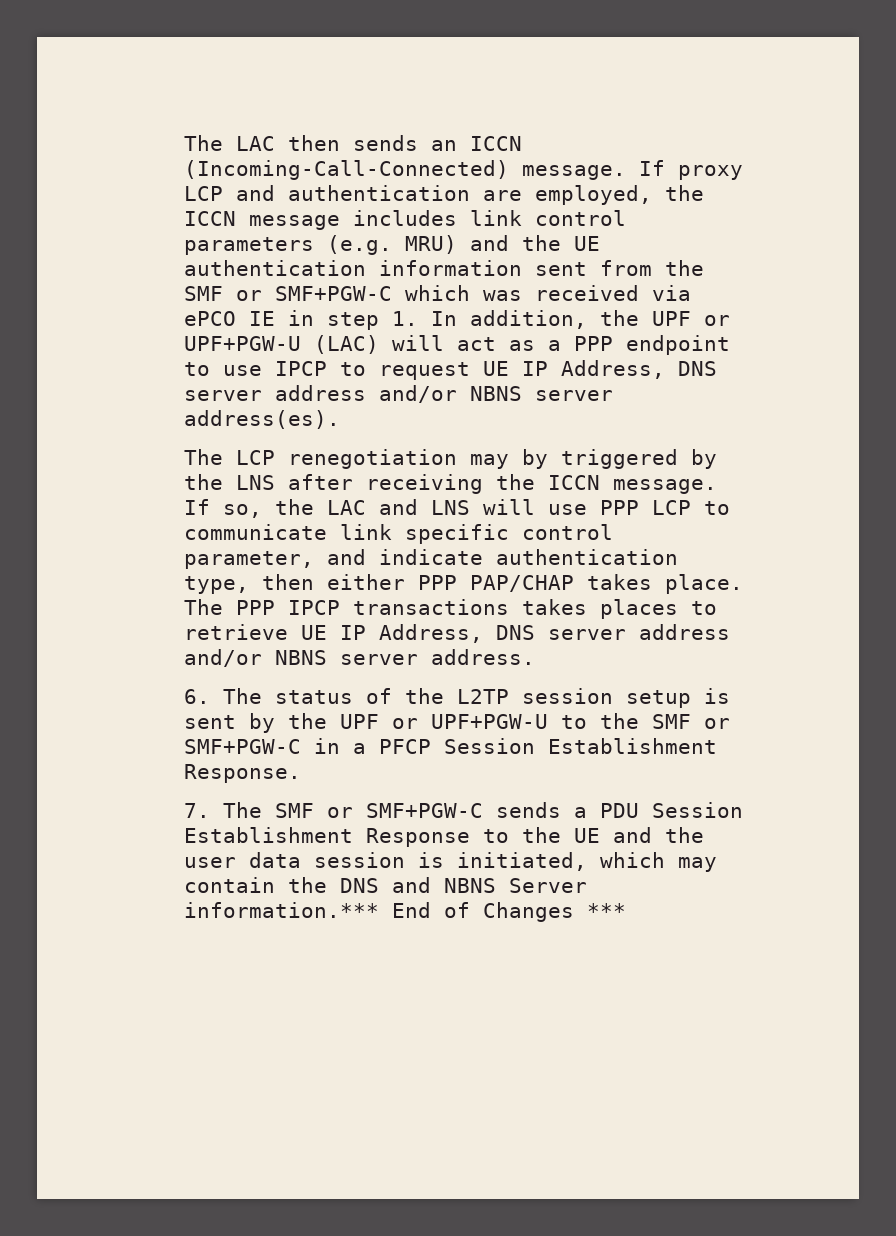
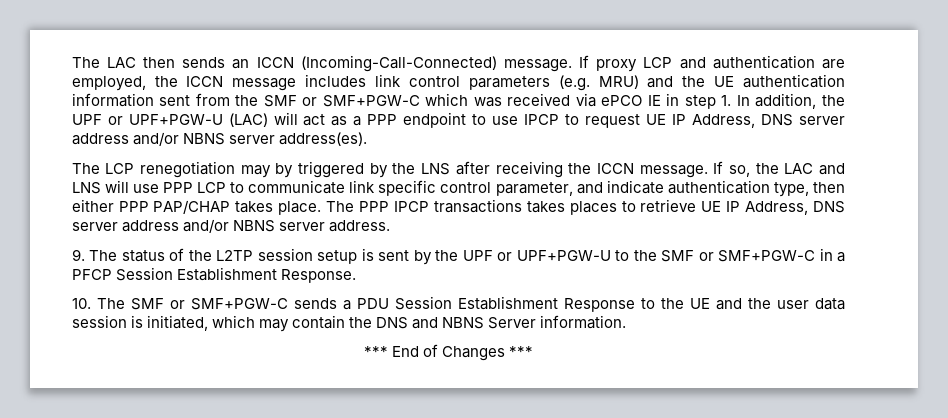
[184,689,211,704] 6. -> [71,249,85,261] 9.
[184,803,211,818] 7. -> [71,298,91,309] 10.
[184,902,380,918] information.*** -> [540,315,627,329] [363,346,388,357] information. // ***

